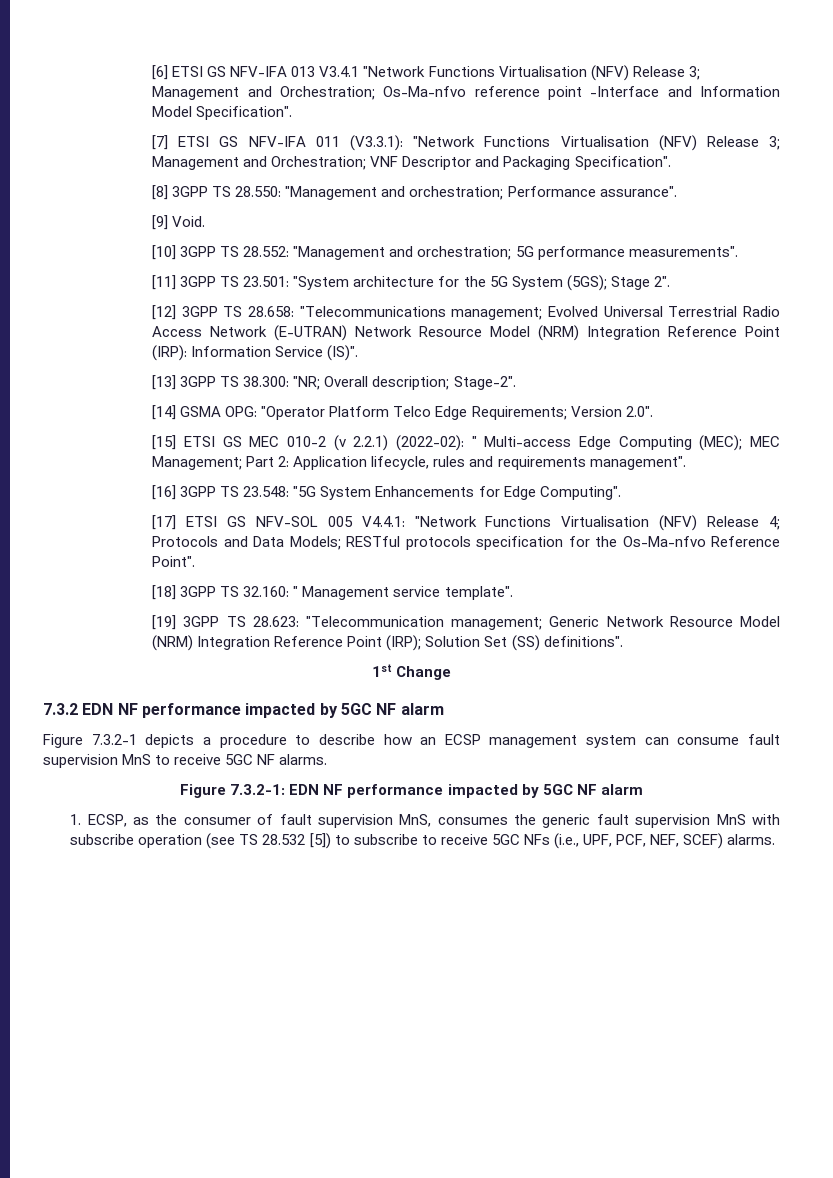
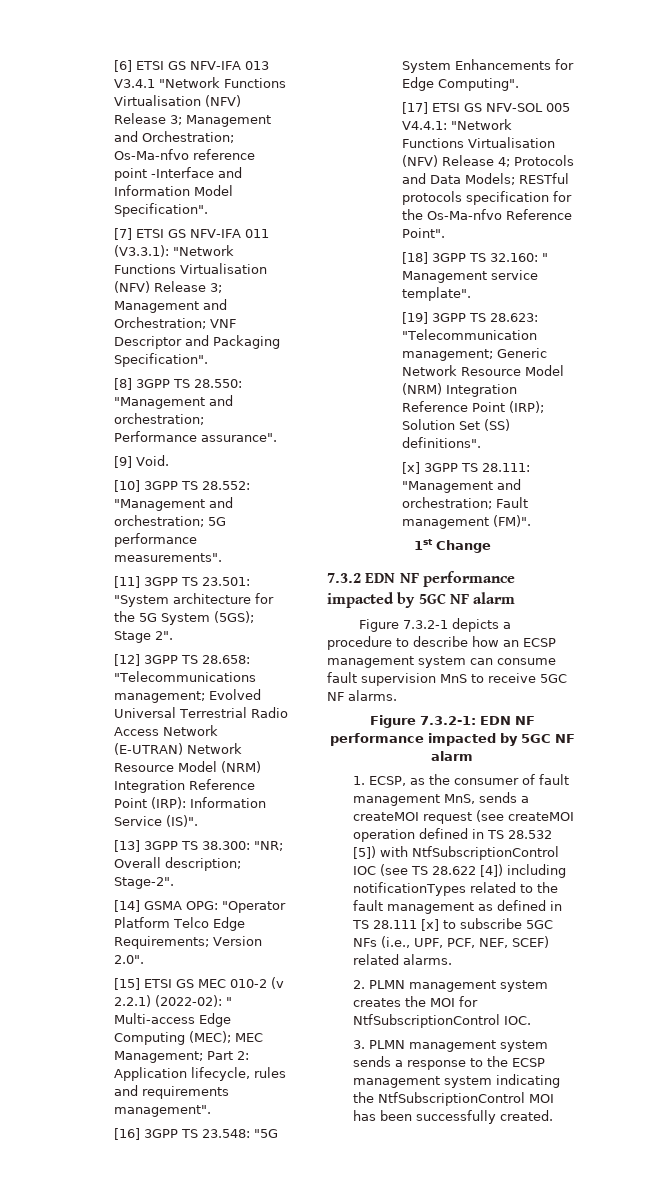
(623, 641) none -> [402,462,530,474] [402,479,521,493] [402,497,528,509] [402,515,531,529] // [x] 3GPP TS 28.111: "Management and orchestration; Fault management (FM)".
[317,814,780,828] [70,833,488,849] supervision MnS, consumes the generic fault supervision MnS with subscribe operation (see TS 28.532 [5]) to subscribe to receive -> [352,792,529,806] [352,810,574,824] [352,828,552,842] [352,846,559,860] [352,864,566,878] [352,882,558,896] [352,900,562,914] [351,918,522,931] management MnS, sends a createMOI request (see createMOI operation defined in TS 28.532 [5]) with NtfSubscriptionControl IOC (see TS 28.622 [4]) including notificationTypes related to the fault management as defined in TS 28.111 [x] to subscribe
[727,834,776,845] alarms. -> [352,954,452,965] [352,980,548,992] [352,996,478,1007] [352,1014,531,1028] [352,1040,548,1052] [352,1056,545,1070] [352,1074,560,1088] [352,1092,554,1106] [352,1110,553,1124] related alarms. // 2. PLMN management system creates the MOI for NtfSubscriptionControl IOC. // 3. PLMN management system sends a response to the ECSP management system indicating the NtfSubscriptionControl MOI has been successfully created.

